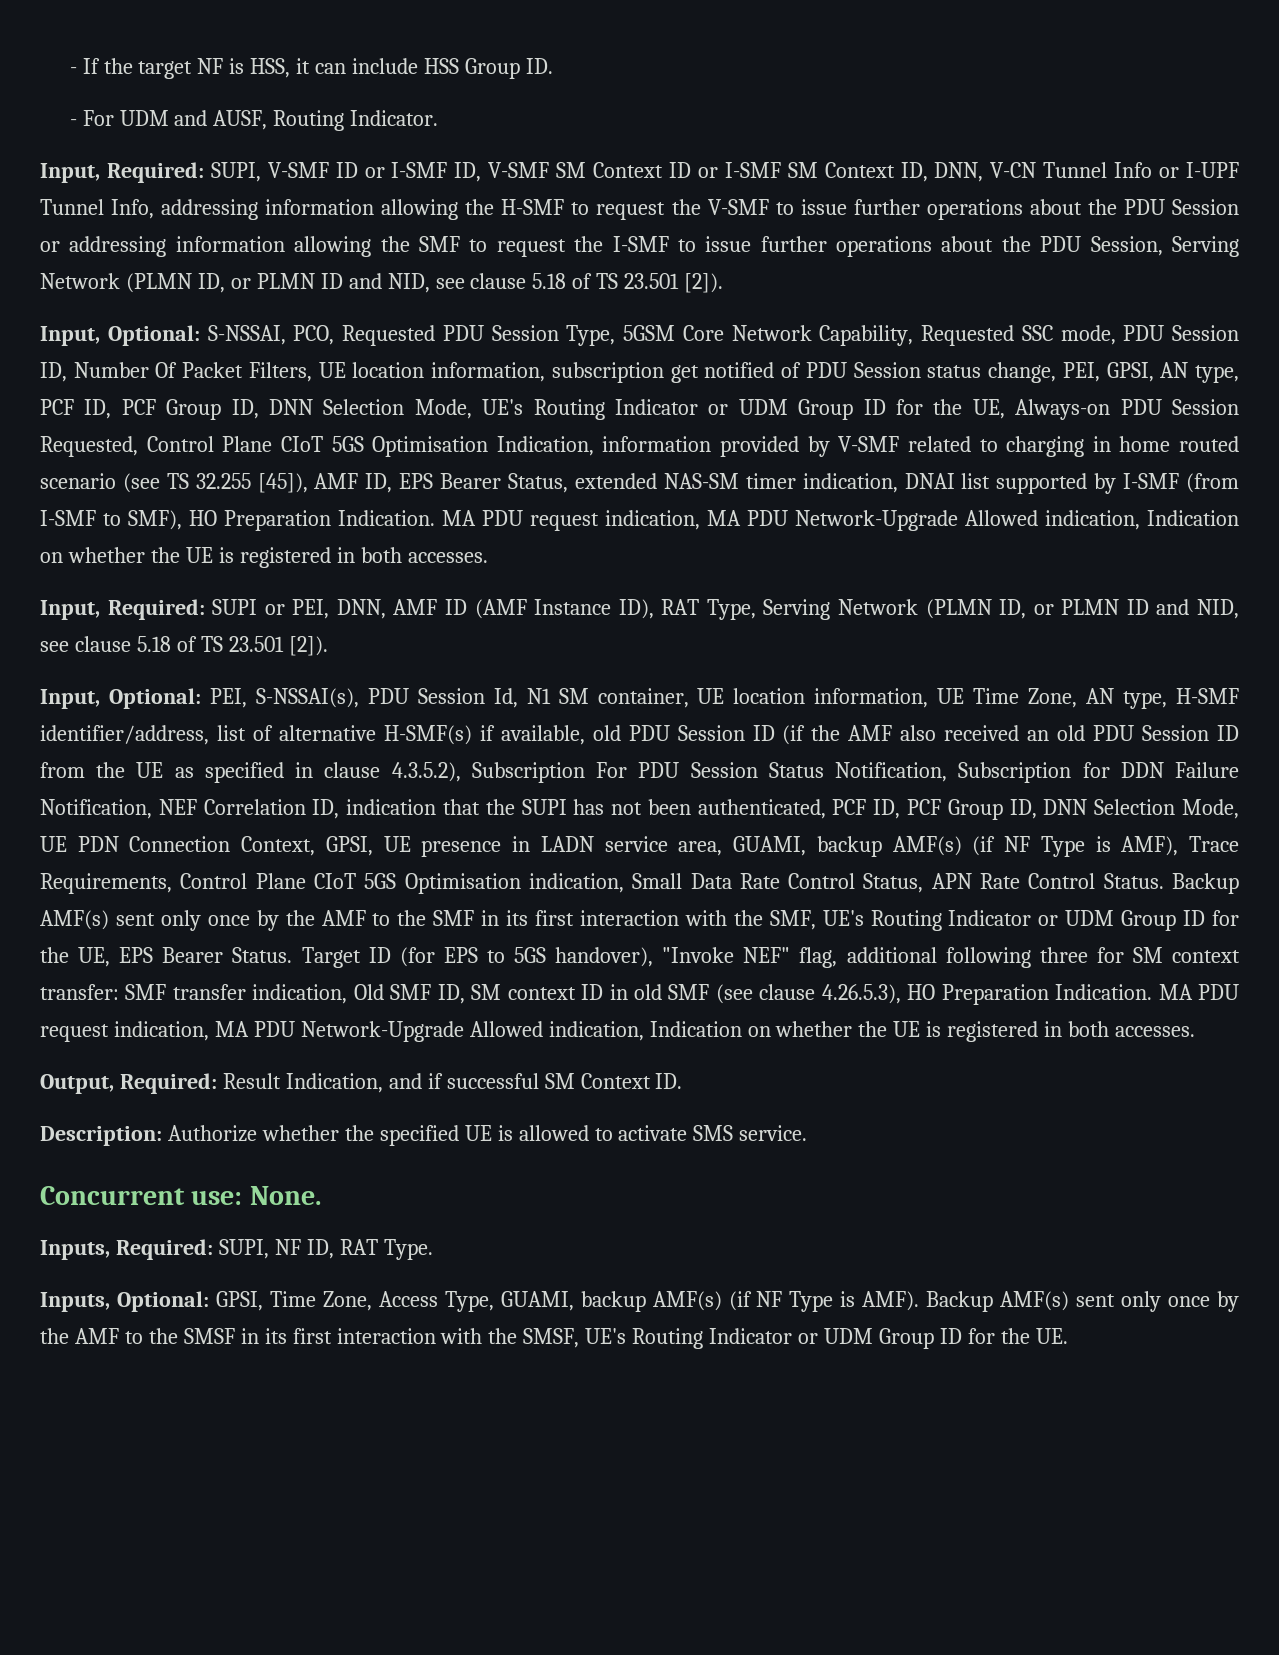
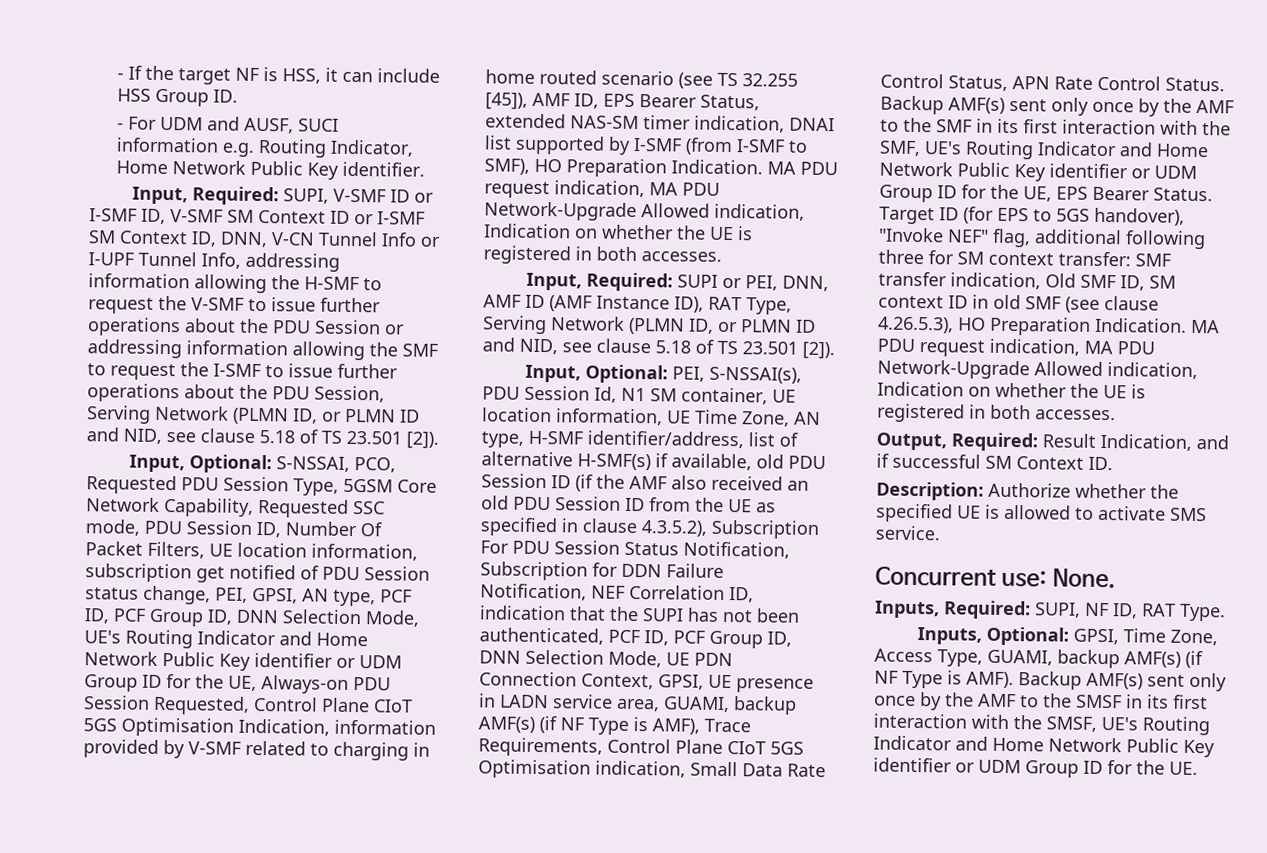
[273,110,439,131] Routing Indicator. -> [298,118,340,132] [116,137,415,158] [116,160,426,180] SUCI information e.g. Routing Indicator, Home Network Public Key identifier.
(698, 407) none -> [279,631,368,647] [84,651,333,671] and Home Network Public Key identifier
(1032, 918) none -> [1119,142,1209,158] [879,161,1128,182] and Home Network Public Key identifier
(793, 1336) none -> [955,736,1215,758] [873,757,952,773] and Home Network Public Key identifier

